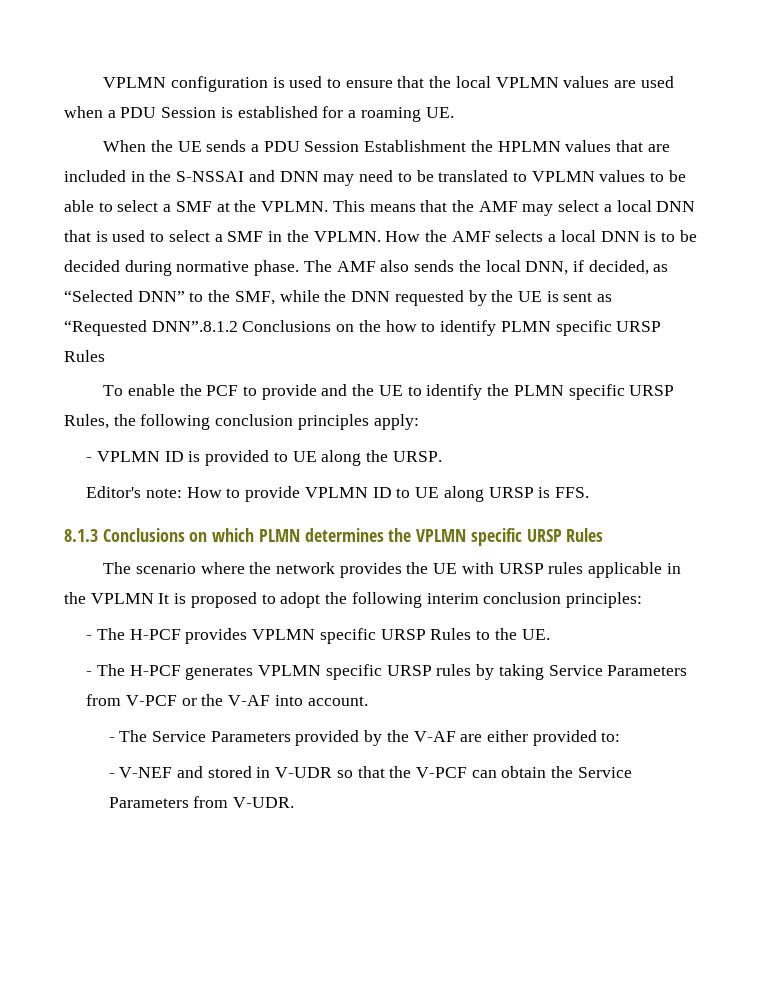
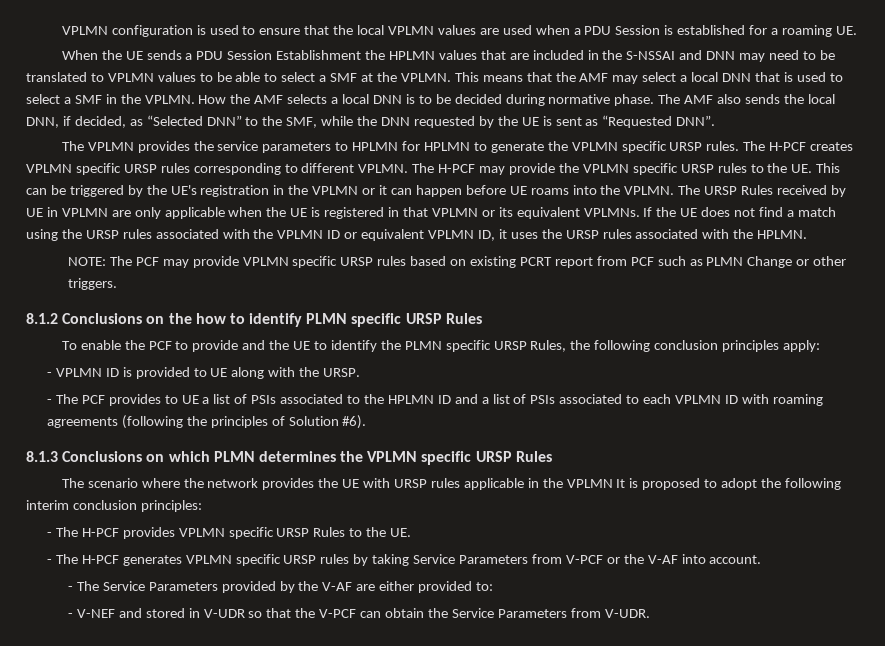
[151,321,238,332] DNN”.8.1.2 -> [676,115,716,126] [61,141,854,153] [26,163,841,175] [26,185,846,197] [26,207,836,219] [26,229,808,241] [67,256,847,268] [67,278,117,290] [26,313,58,324] DNN”. // The VPLMN provides the service parameters to HPLMN for HPLMN to generate the VPLMN specific URSP rules. The H-PCF creates VPLMN specific URSP rules corresponding to different VPLMN. The H-PCF may provide the VPLMN specific URSP rules to the UE. This can be triggered by the UE's registration in the VPLMN or it can happen before UE roams into the VPLMN. The URSP Rules received by UE in VPLMN are only applicable when the UE is registered in that VPLMN or its equivalent VPLMNs. If the UE does not find a match using the URSP rules associated with the VPLMN ID or equivalent VPLMN ID, it uses the URSP rules associated with the HPLMN. // NOTE: The PCF may provide VPLMN specific URSP rules based on existing PCRT report from PCF such as PLMN Change or other triggers. // 8.1.2
(362, 458) none -> [268,367,296,377] with
[86,486,589,502] Editor's note: How to provide VPLMN ID to UE along URSP is FFS. -> [46,394,823,406] [46,415,367,429] - The PCF provides to UE a list of PSIs associated to the HPLMN ID and a list of PSIs associated to each VPLMN ID with roaming agreements (following the principles of Solution #6).

